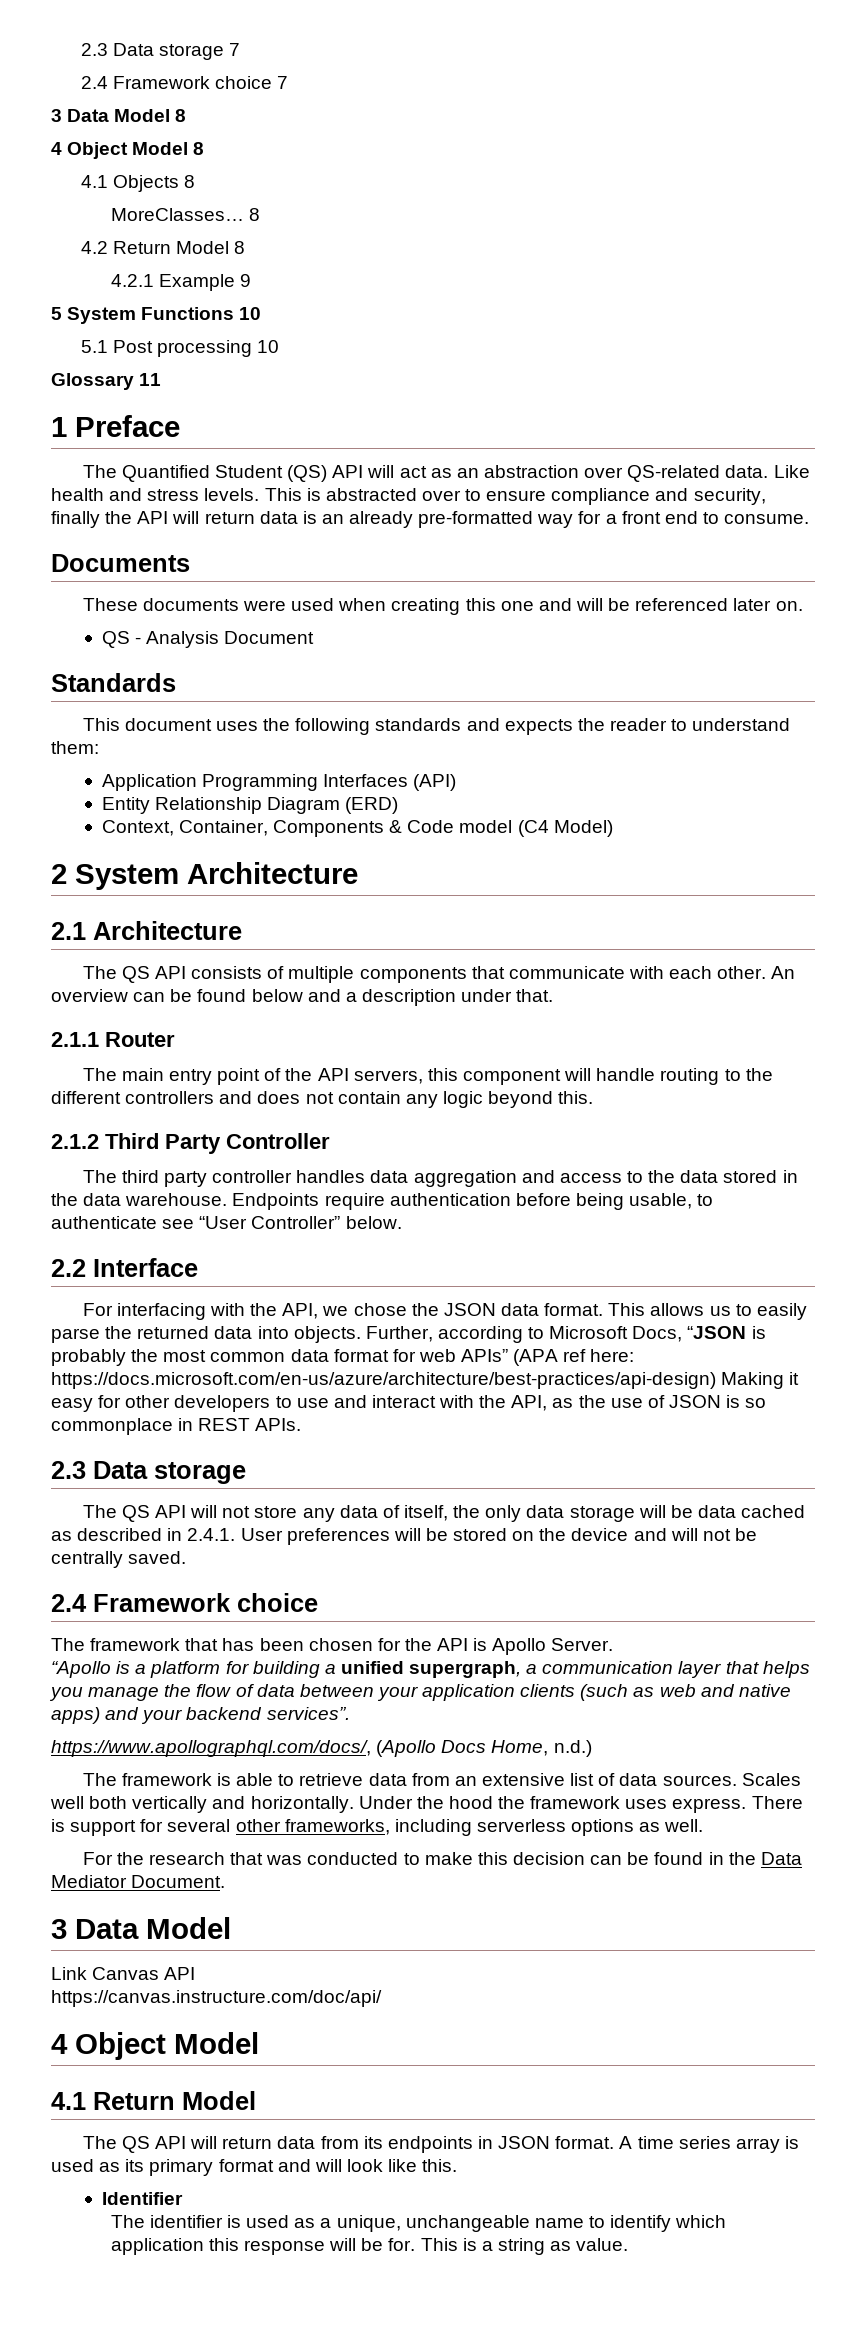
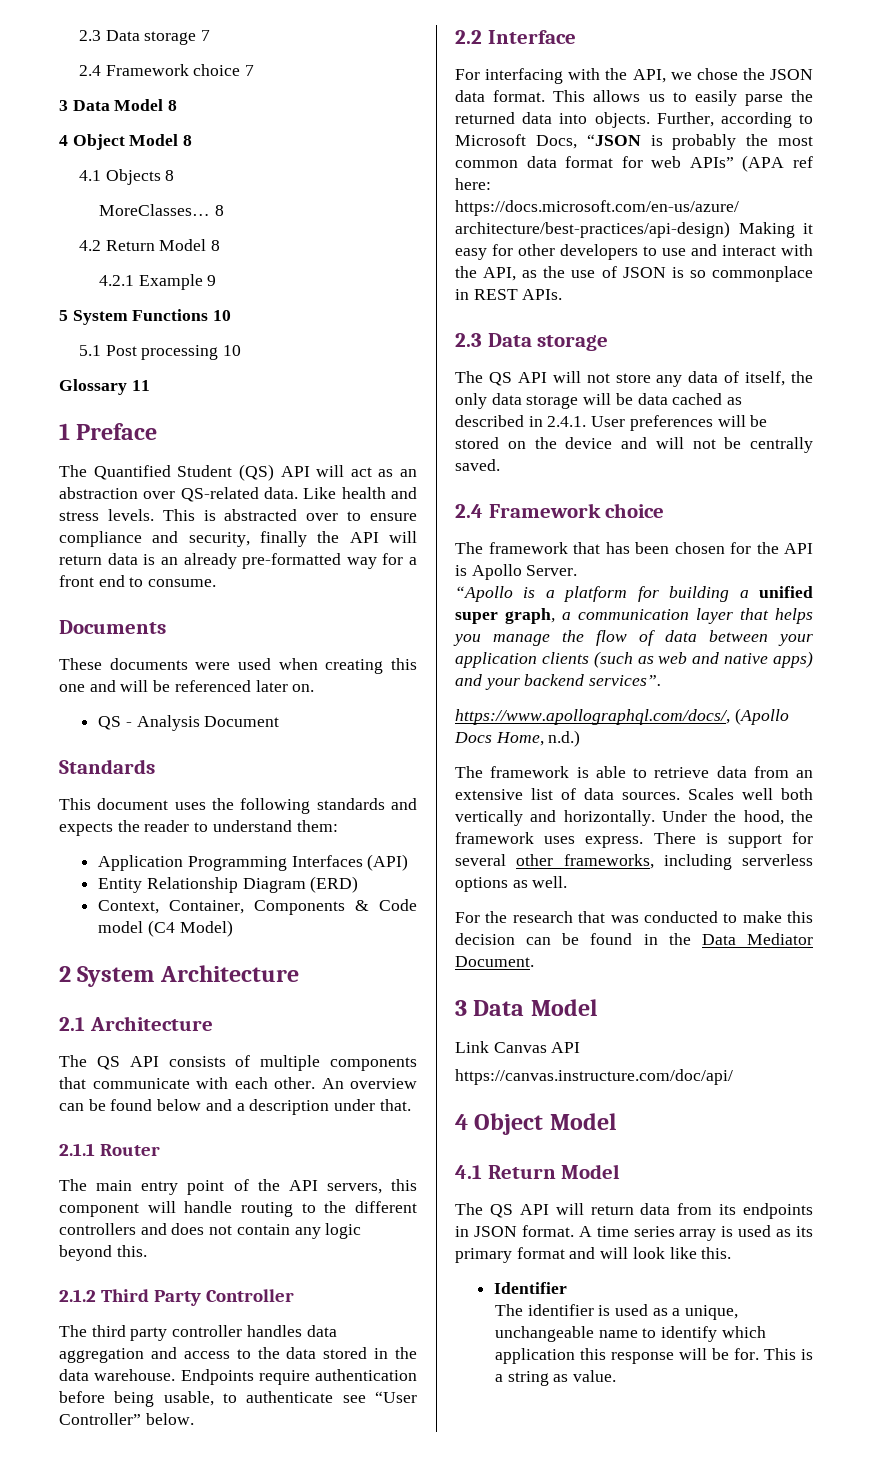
[409,1661,522,1678] supergraph, -> [455,608,555,624] super graph,
[448,1796,493,1809] hood -> [743,810,784,825] hood,

